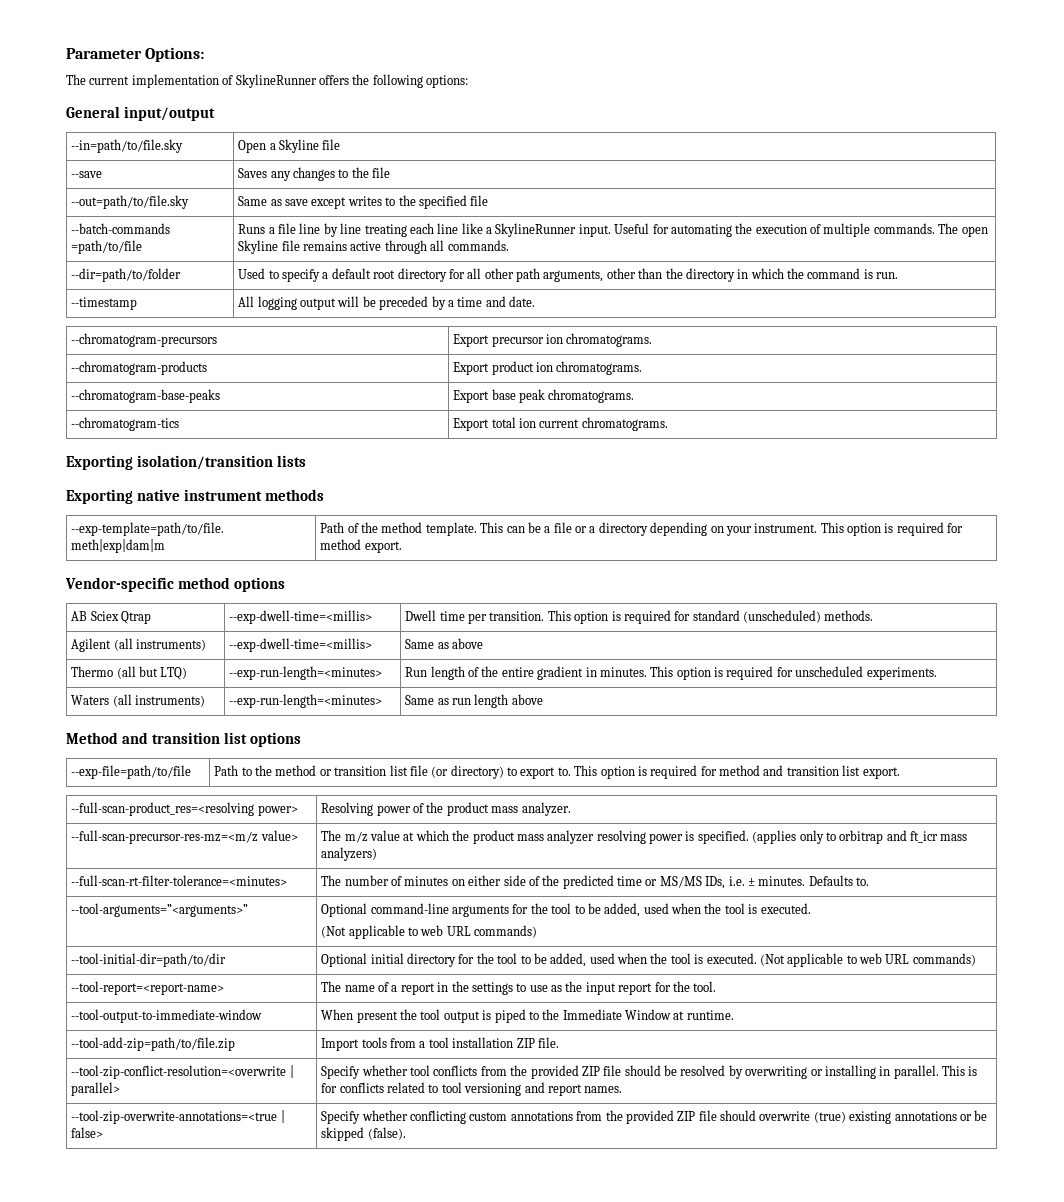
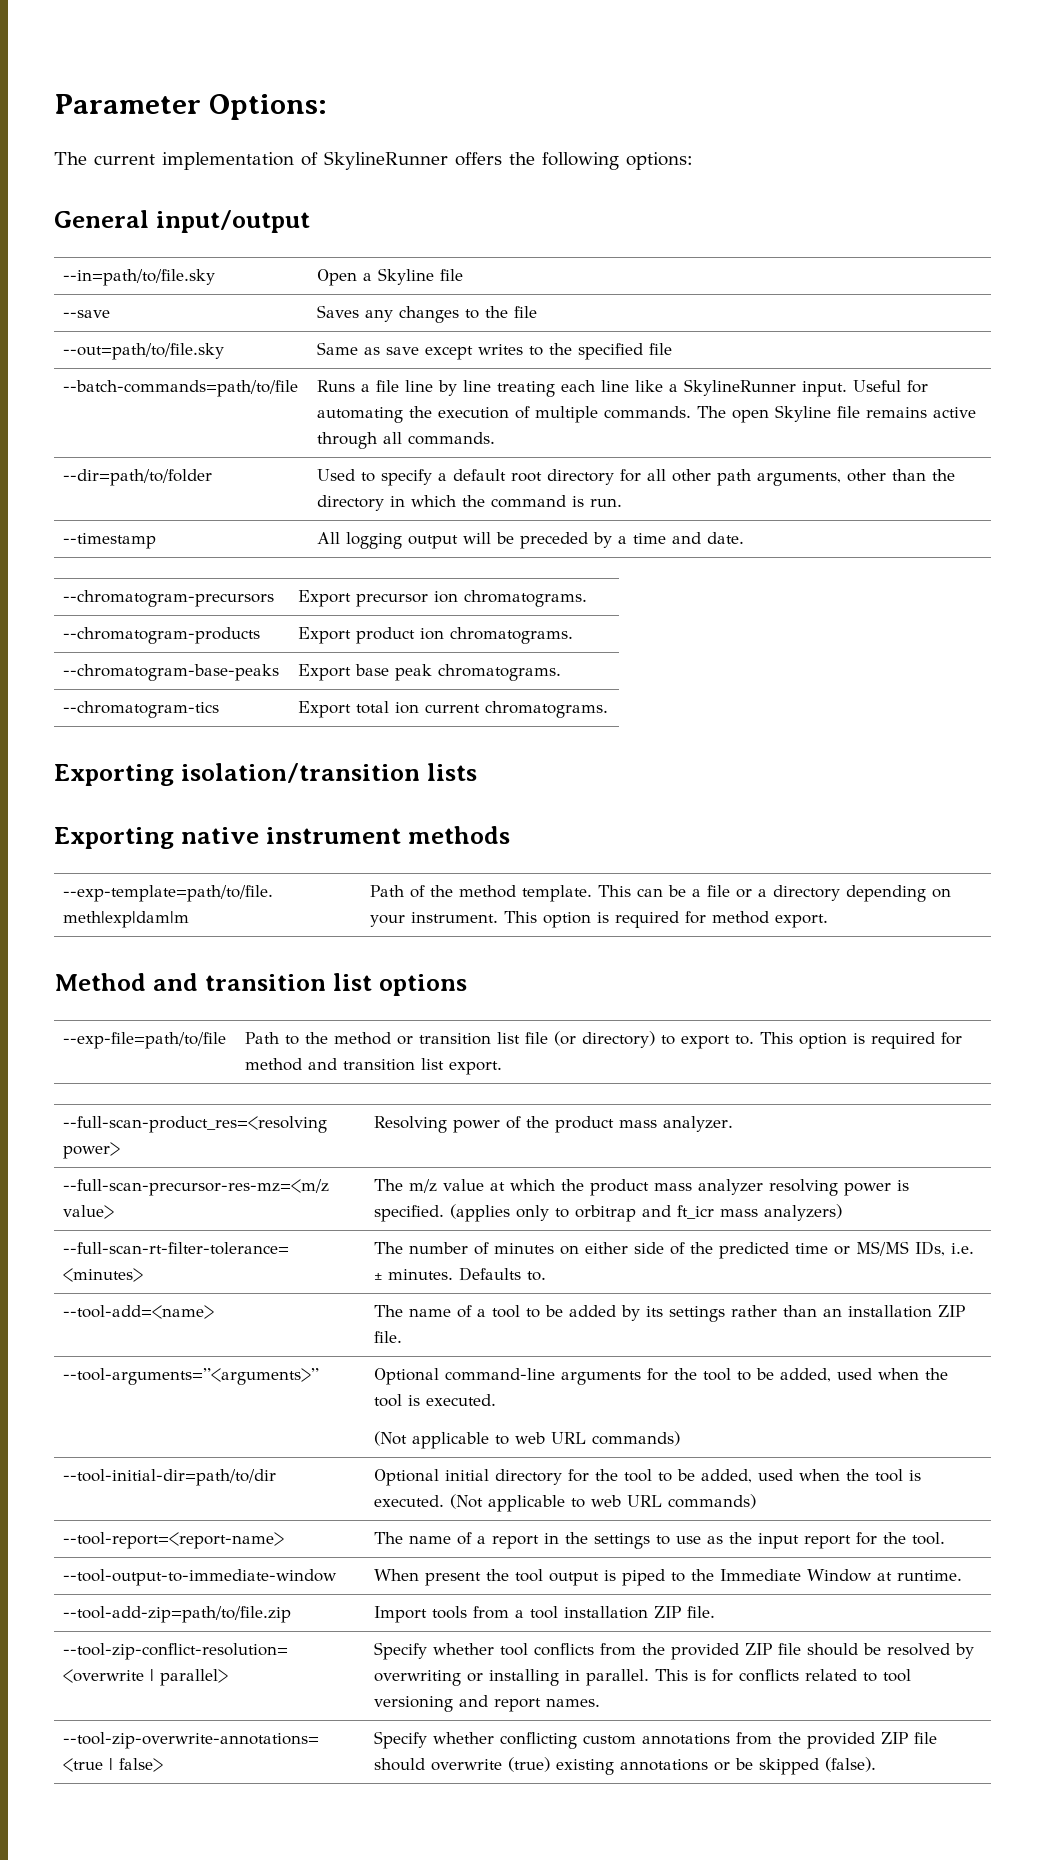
[71,223,171,234] [71,240,143,254] --batch-commands =path/to/file -> [63,380,299,397] --batch-commands=path/to/file
[65,577,285,592] [71,611,152,624] [229,610,373,624] [405,610,874,624] [71,638,207,652] [229,638,373,652] [405,638,484,649] [71,666,188,680] [229,666,383,680] [405,666,937,680] [71,694,206,707] [229,694,383,708] [405,694,543,708] // Vendor-specific method options // AB Sciex Qtrap | --exp-dwell-time=<millis> | Dwell time per transition. This option is required for standard (unscheduled) methods. // Agilent (all instruments) | --exp-dwell-time=<millis> | Same as above // Thermo (all but LTQ) | --exp-run-length=<minutes> | Run length of the entire gradient in minutes. This option is required for unscheduled experiments. // Waters (all instruments) | --exp-run-length=<minutes> | Same as run length above -> (829, 921) none
(870, 881) none -> [63,1305,215,1319] [374,1305,966,1322] [374,1331,403,1343] // --tool-add=<name> | The name of a tool to be added by its settings rather than an installation ZIP file.

